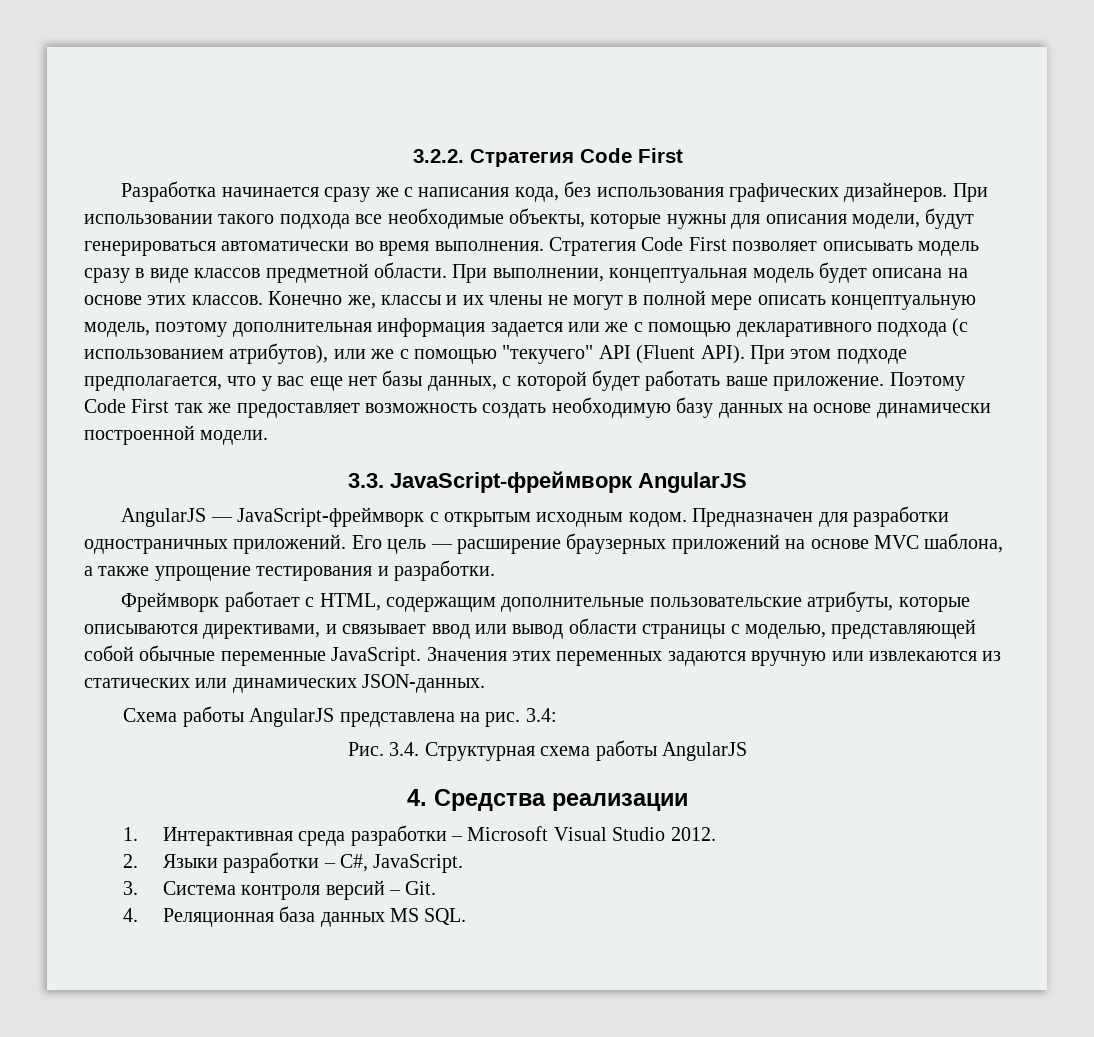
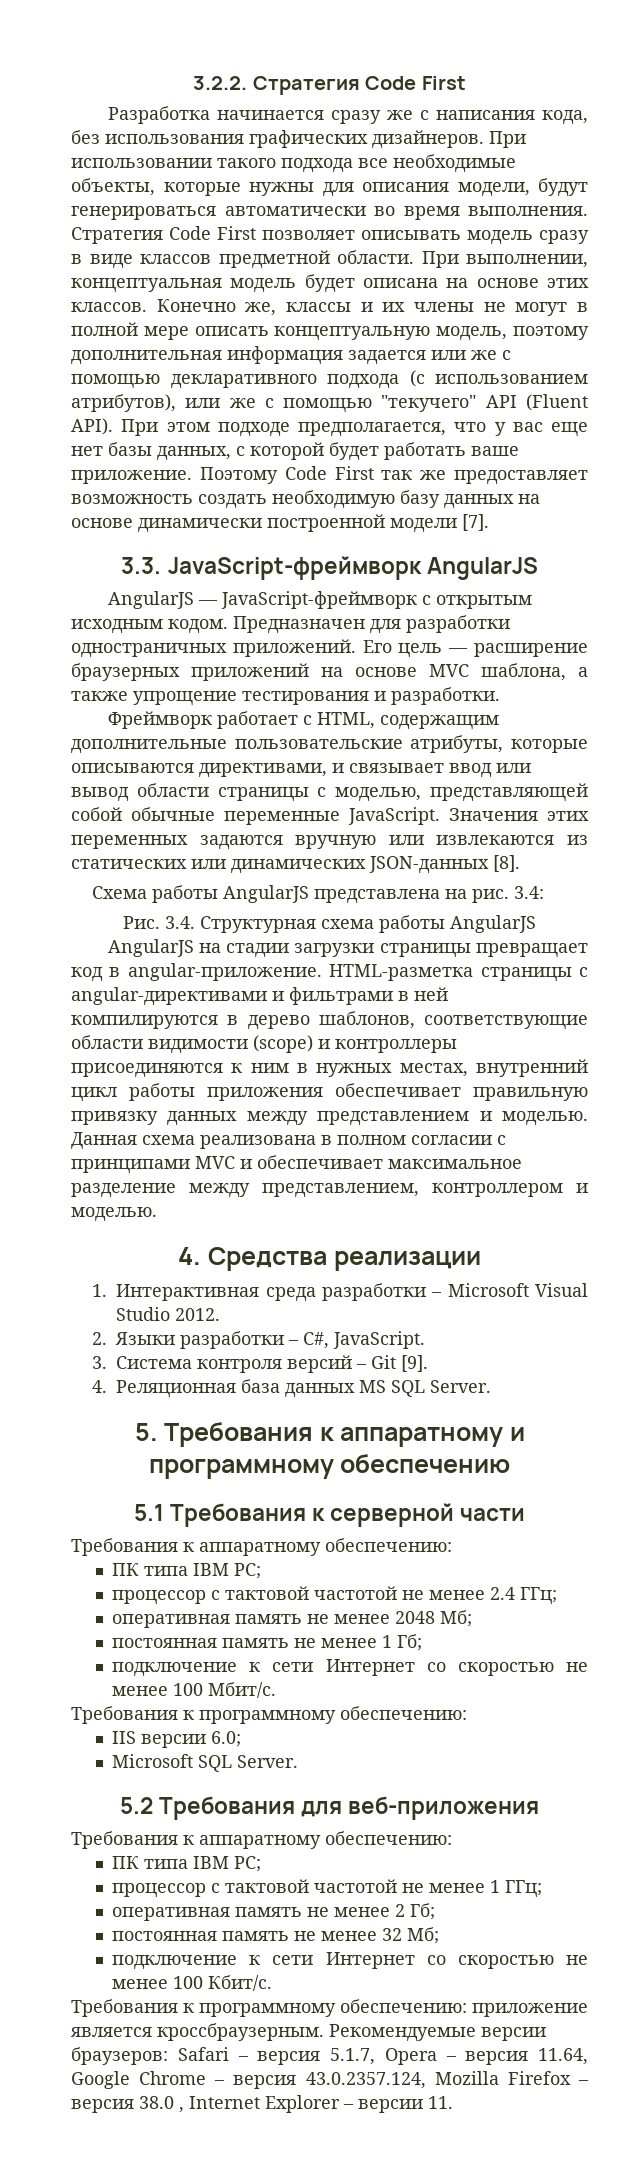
[200,430,269,445] модели. -> [390,514,489,533] модели [7].
[362,674,486,693] JSON-данных. -> [369,855,520,874] JSON-данных [8].
(747, 751) none -> [107,939,588,958] [71,963,588,982] [71,987,448,1006] [71,1011,588,1030] [71,1035,457,1054] [71,1059,588,1078] [71,1083,588,1102] [71,1111,588,1126] [71,1132,506,1150] [71,1155,522,1174] [71,1183,588,1198] [71,1207,157,1222] // AngularJS на стадии загрузки страницы превращает код в angular-приложение. HTML-разметка страницы с angular-директивами и фильтрами в ней компилируются в дерево шаблонов, соответствующие области видимости (scope) и контроллеры присоединяются к ним в нужных местах, внутренний цикл работы приложения обеспечивает правильную привязку данных между представлением и моделью. Данная схема реализована в полном согласии с принципами MVC и обеспечивает максимальное разделение между представлением, контроллером и моделью.
[405,881,437,895] Git. -> [371,1355,429,1372] Git [9].
[424,908,467,925] SQL. -> [391,1380,492,1397] [134,1422,525,1447] [148,1454,511,1479] [133,1503,526,1527] [71,1538,452,1556] [112,1563,262,1579] [112,1586,558,1605] [112,1610,473,1628] [112,1634,423,1651] [112,1659,588,1677] [112,1682,277,1698] [71,1706,467,1724] [112,1731,242,1748] [112,1754,299,1772] [119,1796,540,1820] [71,1831,452,1849] [112,1856,262,1872] [112,1879,543,1898] [112,1903,436,1921] [112,1927,440,1944] [112,1952,588,1970] [112,1975,273,1991] [71,1999,588,2017] [71,2023,546,2042] [71,2047,588,2065] [71,2071,589,2089] [71,2095,453,2113] SQL Server. // 5. Требования к аппаратному и программному обеспечению // 5.1 Требования к серверной части // Требования к аппаратному обеспечению: // ПК типа IBM PC; // процессор с тактовой частотой не менее 2.4 ГГц; // оперативная память не менее 2048 Мб; // постоянная память не менее 1 Гб; // подключение к сети Интернет со скоростью не менее 100 Мбит/с. // Требования к программному обеспечению: // IIS версии 6.0; // Microsoft SQL Server. // 5.2 Требования для веб-приложения // Требования к аппаратному обеспечению: // ПК типа IBM PC; // процессор с тактовой частотой не менее 1 ГГц; // оперативная память не менее 2 Гб; // постоянная память не менее 32 Мб; // подключение к сети Интернет со скоростью не менее 100 Кбит/с. // Требования к программному обеспечению: приложение является кроссбраузерным. Рекомендуемые версии браузеров: Safari – версия 5.1.7, Opera – версия 11.64, Google Chrome – версия 43.0.2357.124, Mozilla Firefox – версия 38.0 , Internet Explorer – версии 11.

